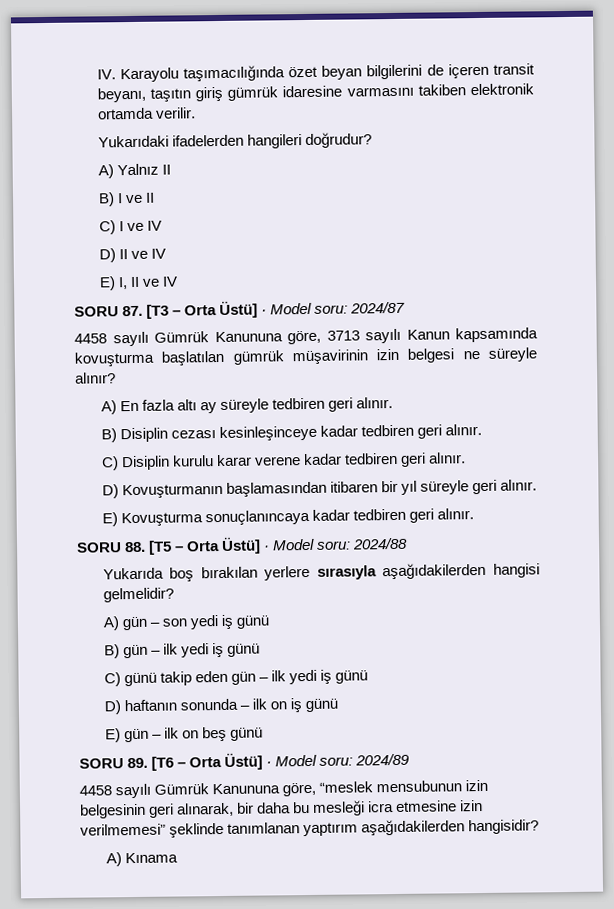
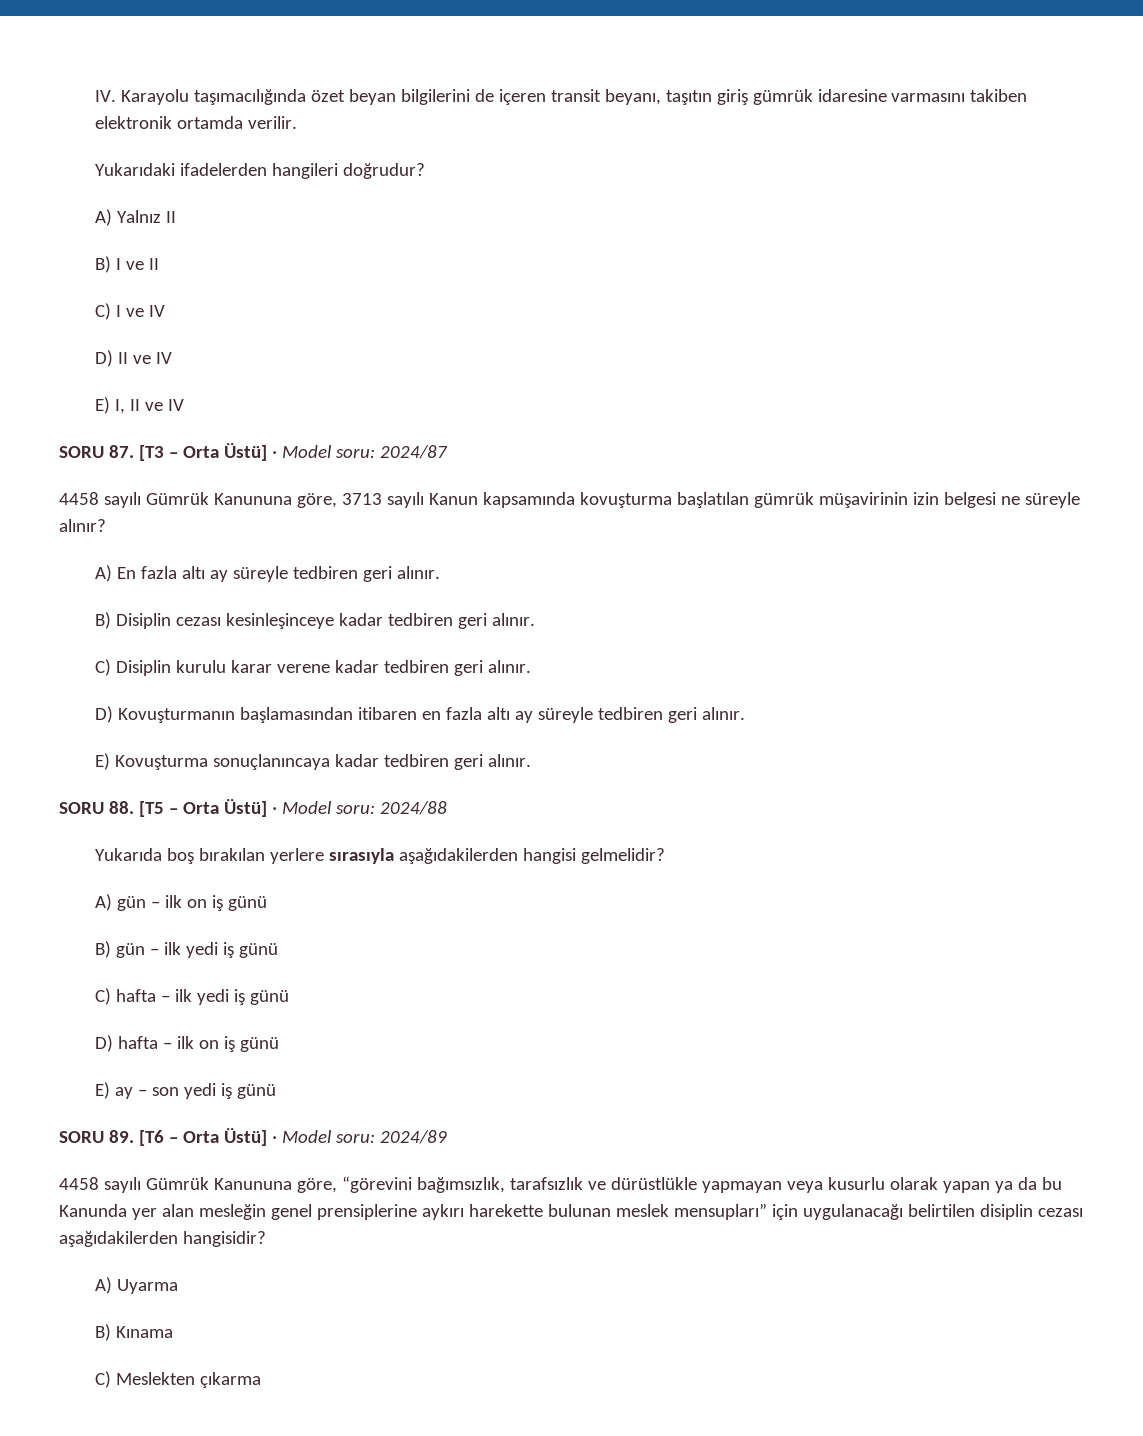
[380,480,469,495] bir yıl süreyle -> [421,707,663,723] en fazla altı ay süreyle tedbiren
[161,615,219,630] son yedi -> [164,895,207,908] ilk on
[123,670,256,687] günü takip eden gün -> [115,989,156,1002] hafta
[123,698,238,712] haftanın sonunda -> [117,1036,158,1049] hafta
[123,726,227,743] gün – ilk on beş -> [114,1083,232,1099] ay – son yedi iş
[319,779,489,793] [80,799,484,819] [80,822,359,838] “meslek mensubunun izin belgesinin geri alınarak, bir daha bu mesleği icra etmesine izin verilmemesi” şeklinde tanımlanan yaptırım -> [341,1176,1062,1193] [59,1203,1083,1220] “görevini bağımsızlık, tarafsızlık ve dürüstlükle yapmayan veya kusurlu olarak yapan ya da bu Kanunda yer alan mesleğin genel prensiplerine aykırı harekette bulunan meslek mensupları” için uygulanacağı belirtilen disiplin cezası
(122, 859) none -> [116,1279,178,1294] [94,1324,111,1341] Uyarma // B)
(178, 858) none -> [94,1371,261,1388] // C) Meslekten çıkarma

